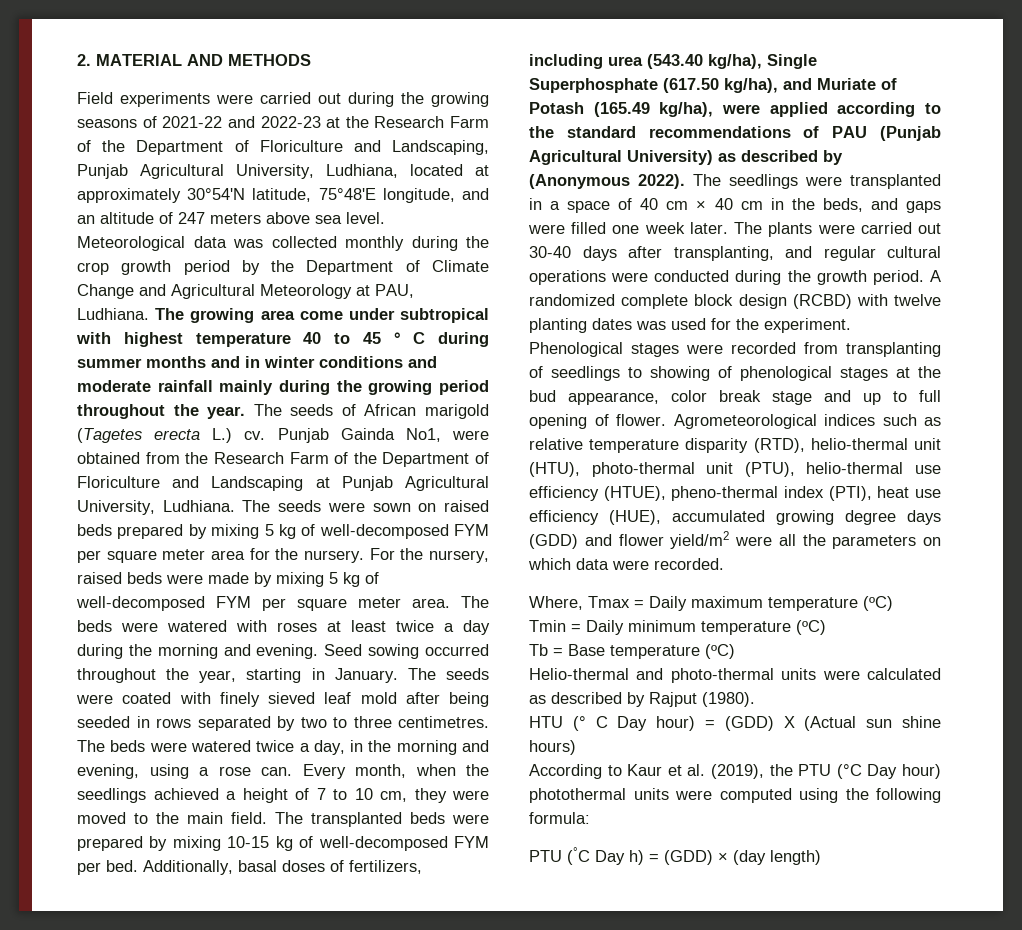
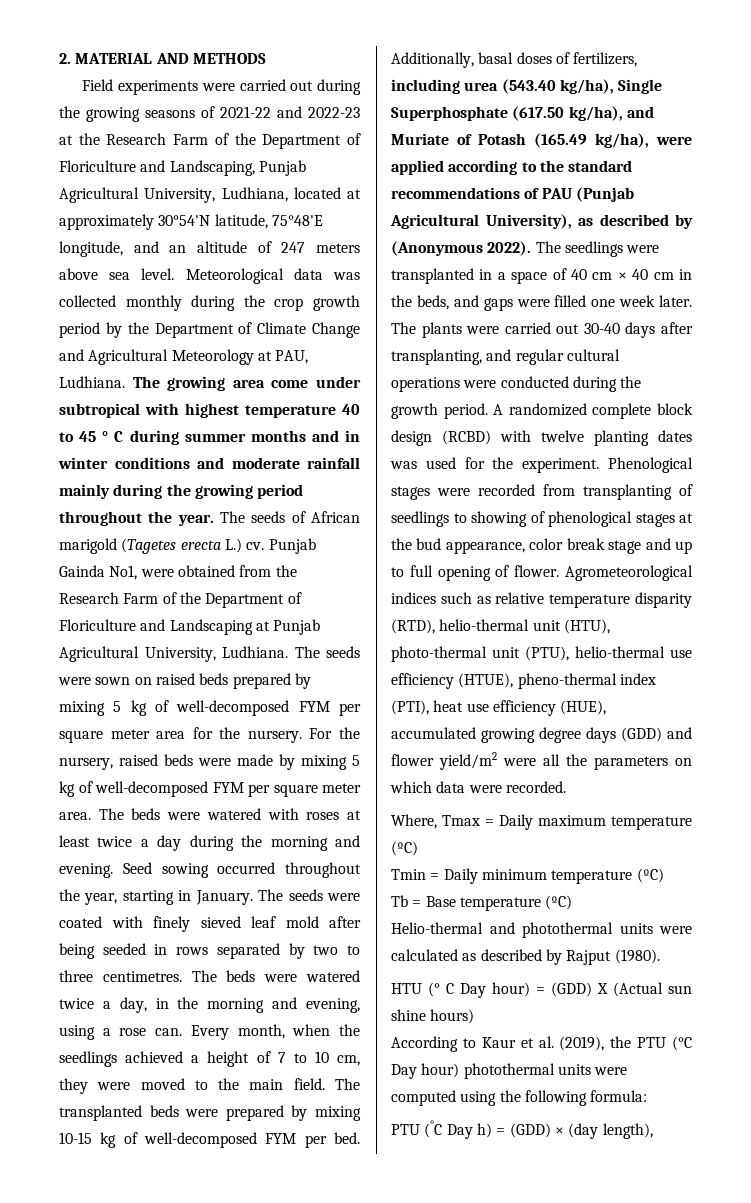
[627,150,713,165] University) -> [485,214,572,229] University),
[670,668,774,683] photo-thermal -> [522,922,613,938] photothermal
[770,850,821,865] length) -> [602,1123,653,1139] length),

